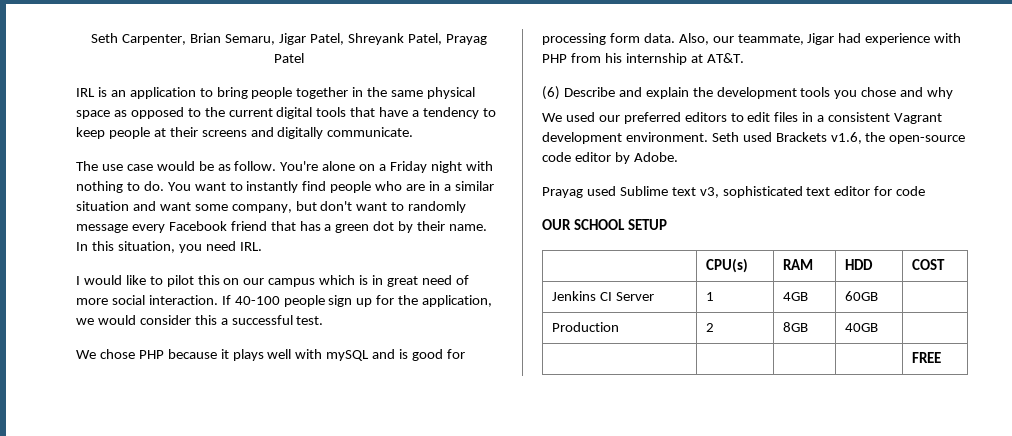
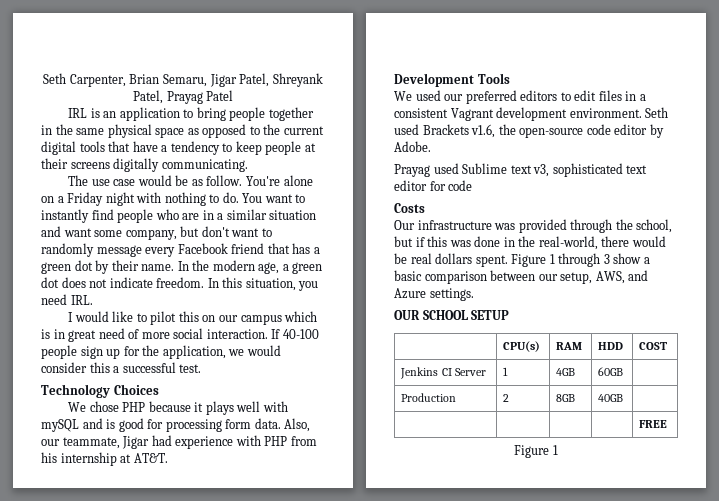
[250,127,414,139] and digitally communicate. -> [113,158,248,172] digitally communicating.
(88, 246) none -> [192,260,323,274] [41,277,219,288] the modern age, a green dot does not indicate freedom. In
(324, 320) none -> [41,384,159,398] // Technology Choices
[542,86,954,100] (6) Describe and explain the development tools you chose and why -> [394,73,510,87] Development Tools
(926, 191) none -> [394,203,425,213] [394,219,673,233] [394,236,666,250] [394,253,650,267] [394,270,649,284] [394,288,474,301] // Costs // Our infrastructure was provided through the school, but if this was done in the real-world, there would be real dollars spent. Figure 1 through 3 show a basic comparison between our setup, AWS, and Azure settings.
(941, 357) none -> [514,445,558,458] // Figure 1

